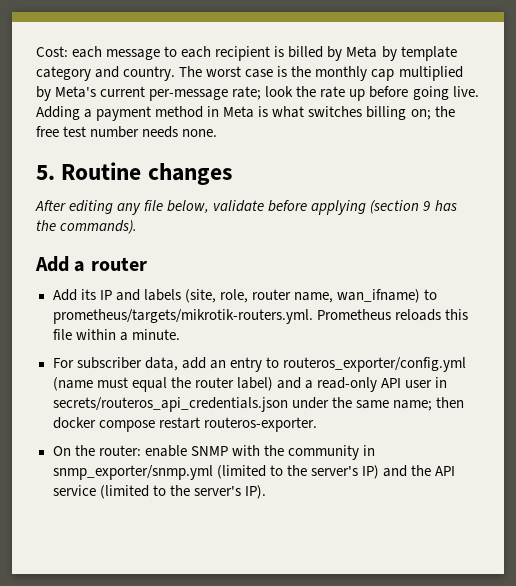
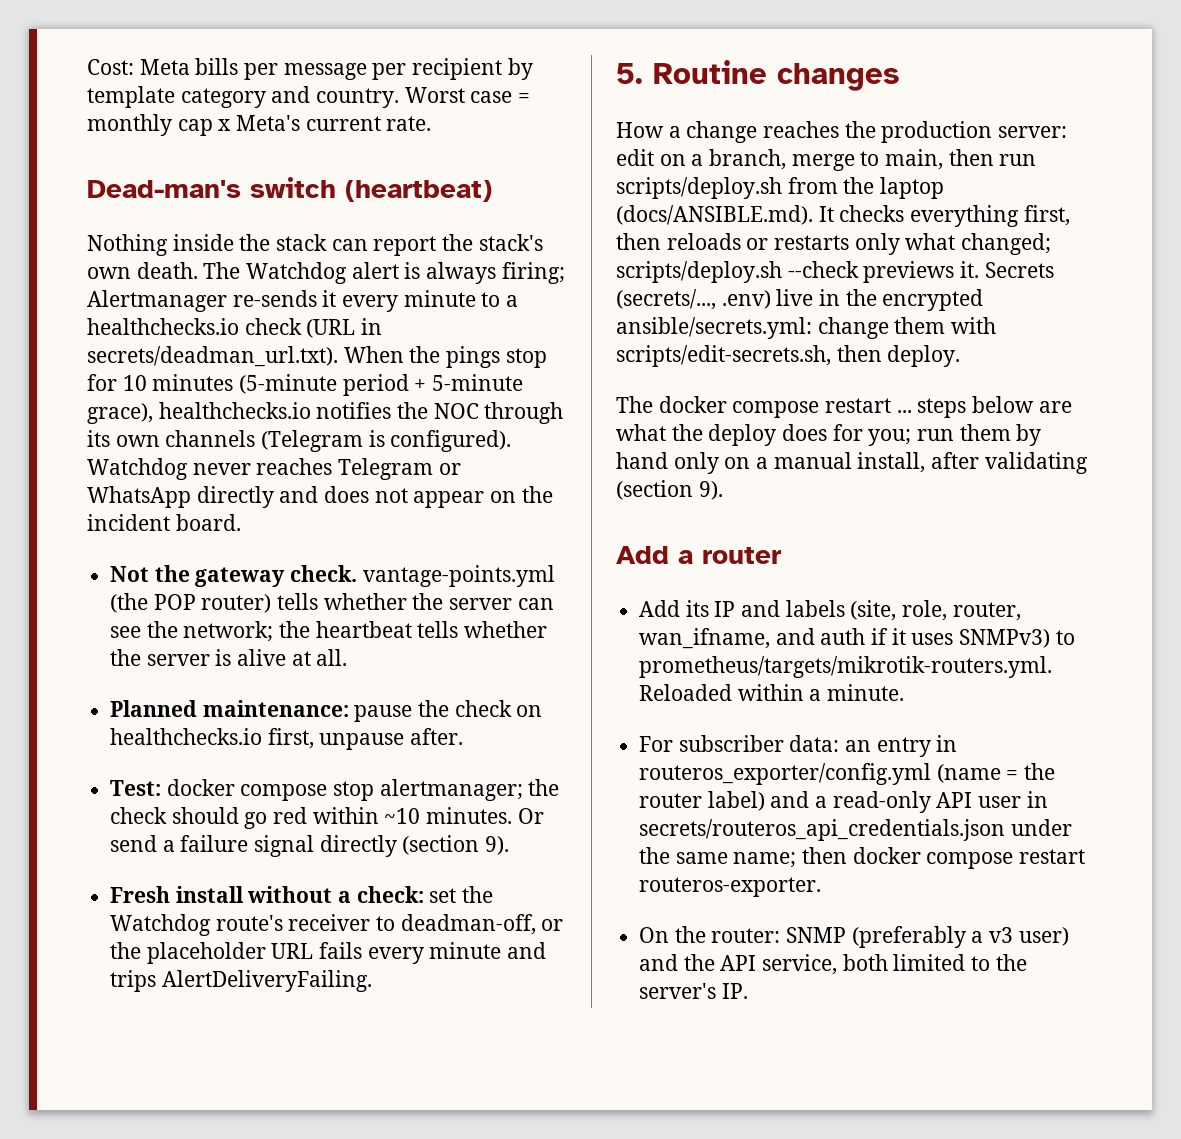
[72,46,378,61] each message to each recipient is billed by Meta -> [139,58,503,80] Meta bills per message per recipient
[179,66,463,81] [36,86,479,101] [36,106,455,121] [36,126,218,138] [36,162,232,185] [35,200,457,215] [36,220,138,234] The worst case is the monthly cap multiplied by Meta's current per-message rate; look the rate up before going live. Adding a payment method in Meta is what switches billing on; the free test number needs none. // 5. Routine changes // After editing any file below, validate before applying (section 9 has the commands). -> [404,87,531,103] [87,114,432,136] [87,177,492,202] [87,234,543,256] [87,262,565,284] [87,290,519,312] [87,318,383,338] [87,346,547,368] [87,374,524,396] [87,402,564,424] [87,430,512,452] [87,458,461,480] [87,486,553,508] [87,514,241,531] [110,565,555,587] [110,593,554,613] [110,621,548,642] [110,649,348,666] [110,700,543,722] [110,728,464,750] [110,779,560,801] [110,807,544,829] [110,835,510,857] [110,886,494,903] [110,914,564,936] [110,942,547,964] [110,970,372,992] [616,60,900,91] [616,121,1068,143] [616,149,1037,171] [616,177,945,199] [616,205,1070,227] [616,233,1052,255] [616,261,1054,283] [616,289,984,311] [616,317,997,339] [616,345,961,367] [616,396,1072,418] [616,424,1042,446] [616,452,1088,474] [616,480,723,500] Worst case = monthly cap x Meta's current rate. // Dead-man's switch (heartbeat) // Nothing inside the stack can report the stack's own death. The Watchdog alert is always firing; Alertmanager re-sends it every minute to a healthchecks.io check (URL in secrets/deadman_url.txt). When the pings stop for 10 minutes (5-minute period + 5-minute grace), healthchecks.io notifies the NOC through its own channels (Telegram is configured). Watchdog never reaches Telegram or WhatsApp directly and does not appear on the incident board. // Not the gateway check. vantage-points.yml (the POP router) tells whether the server can see the network; the heartbeat tells whether the server is alive at all. // Planned maintenance: pause the check on healthchecks.io first, unpause after. // Test: docker compose stop alertmanager; the check should go red within ~10 minutes. Or send a failure signal directly (section 9). // Fresh install without a check: set the Watchdog route's receiver to deadman-off, or the placeholder URL fails every minute and trips AlertDeliveryFailing. // 5. Routine changes // How a change reaches the production server: edit on a branch, merge to main, then run scripts/deploy.sh from the laptop (docs/ANSIBLE.md). It checks everything first, then reloads or restarts only what changed; scripts/deploy.sh --check previews it. Secrets (secrets/..., .env) live in the encrypted ansible/secrets.yml: change them with scripts/edit-secrets.sh, then deploy. // The docker compose restart ... steps below are what the deploy does for you; run them by hand only on a manual install, after validating (section 9).
[251,289,438,303] [52,309,468,324] [52,329,72,340] router name, wan_ifname) to prometheus/targets/mikrotik-routers.yml. Prometheus reloads this file -> [952,602,1021,621] [639,628,1075,649] [639,656,1053,678] [639,684,733,701] router, wan_ifname, and auth if it uses SNMPv3) to prometheus/targets/mikrotik-routers.yml. Reloaded
[144,357,206,371] data, add -> [789,735,840,752] data:
[265,357,279,368] to -> [936,735,958,752] in
[96,377,167,392] must equal -> [1006,770,1019,780] =
[144,445,375,460] [52,465,455,480] [52,485,266,499] enable SNMP with the community in snmp_exporter/snmp.yml (limited to the server's IP) and the API service (limited to the server's IP). -> [786,926,1069,948] [639,954,1027,975] [639,983,748,999] SNMP (preferably a v3 user) and the API service, both limited to the server's IP.

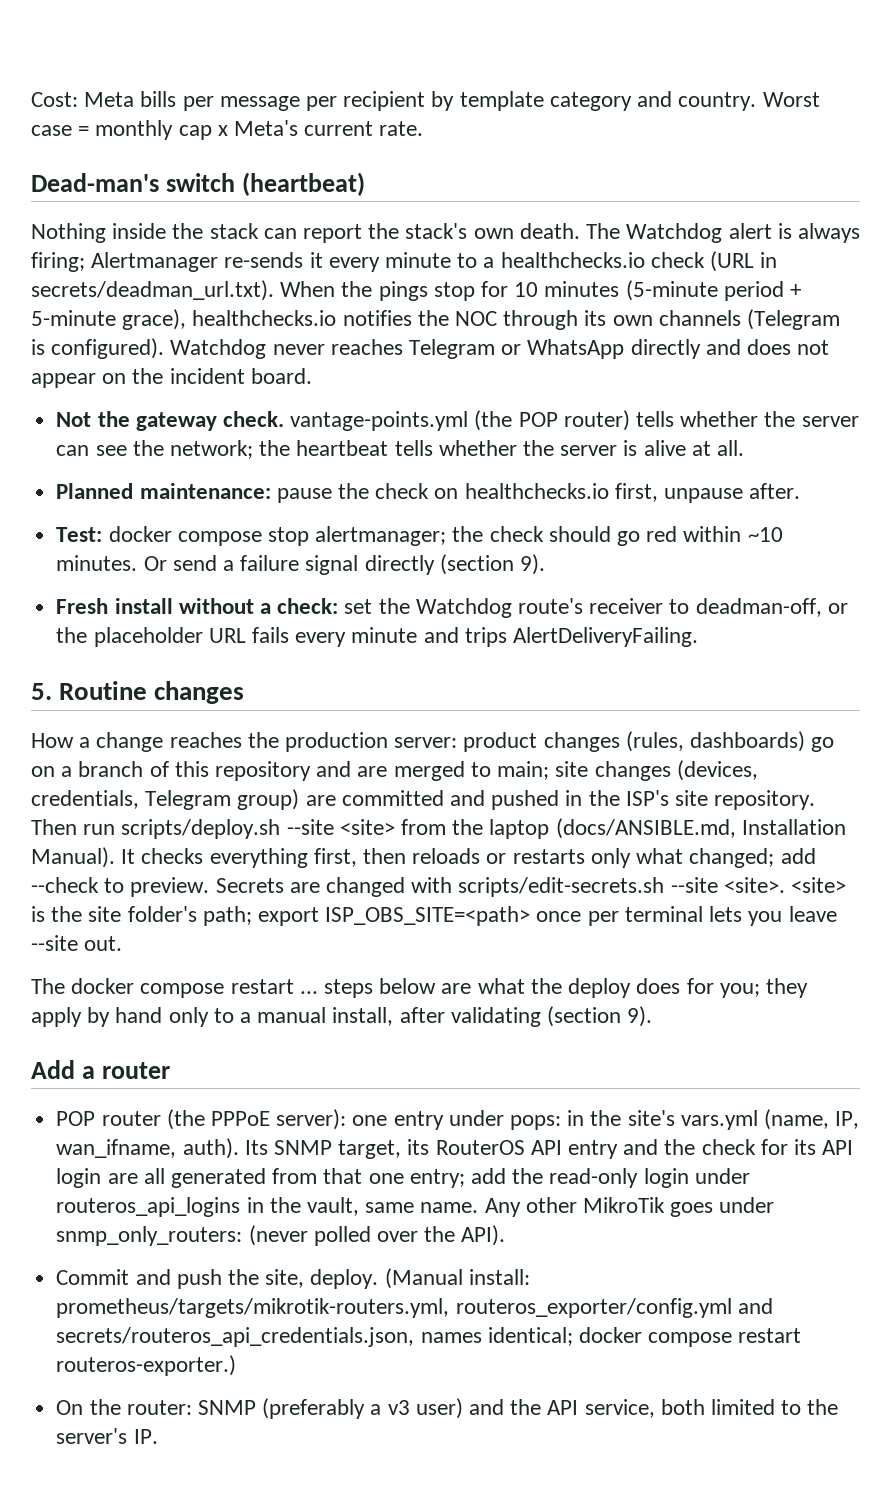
[616,149,1037,171] [616,177,945,199] [616,205,813,225] edit on a branch, merge to main, then run scripts/deploy.sh from the laptop (docs/ANSIBLE.md). -> [463,731,835,752] [31,760,758,781] [31,789,816,810] [31,818,846,839] [31,847,115,868] product changes (rules, dashboards) go on a branch of this repository and are merged to main; site changes (devices, credentials, Telegram group) are committed and pushed in the ISP's site repository. Then run scripts/deploy.sh --site <site> from the laptop (docs/ANSIBLE.md, Installation Manual).
[616,261,1054,283] [616,289,984,311] [616,317,997,339] [616,345,961,367] scripts/deploy.sh --check previews it. Secrets (secrets/..., .env) live in the encrypted ansible/secrets.yml: change them with scripts/edit-secrets.sh, then deploy. -> [780,848,816,864] [31,877,847,897] [31,906,837,926] [31,935,123,951] add --check to preview. Secrets are changed with scripts/edit-secrets.sh --site <site>. <site> is the site folder's path; export ISP_OBS_SITE=<path> once per terminal lets you leave --site out.
[917,424,1011,441] run them -> [765,978,808,998] [31,1007,82,1027] they apply
[724,457,751,469] on -> [213,1008,234,1023] to
[639,600,1021,621] [639,628,1075,649] [639,656,1053,678] [639,684,905,701] [639,735,958,757] [639,763,1056,785] [639,791,1048,813] [639,819,1072,841] [639,847,1086,869] [639,877,822,897] Add its IP and labels (site, role, router, wan_ifname, and auth if it uses SNMPv3) to prometheus/targets/mikrotik-routers.yml. Reloaded within a minute. // For subscriber data: an entry in routeros_exporter/config.yml (name = the router label) and a read-only API user in secrets/routeros_api_credentials.json under the same name; then docker compose restart routeros-exporter. -> [56,1109,860,1130] [56,1138,854,1159] [56,1168,750,1188] [56,1197,775,1217] [56,1225,506,1246] [56,1268,530,1289] [56,1298,773,1318] [56,1327,802,1347] [56,1355,237,1376] POP router (the PPPoE server): one entry under pops: in the site's vars.yml (name, IP, wan_ifname, auth). Its SNMP target, its RouterOS API entry and the check for its API login are all generated from that one entry; add the read-only login under routeros_api_logins in the vault, same name. Any other MikroTik goes under snmp_only_routers: (never polled over the API). // Commit and push the site, deploy. (Manual install: prometheus/targets/mikrotik-routers.yml, routeros_exporter/config.yml and secrets/routeros_api_credentials.json, names identical; docker compose restart routeros-exporter.)

